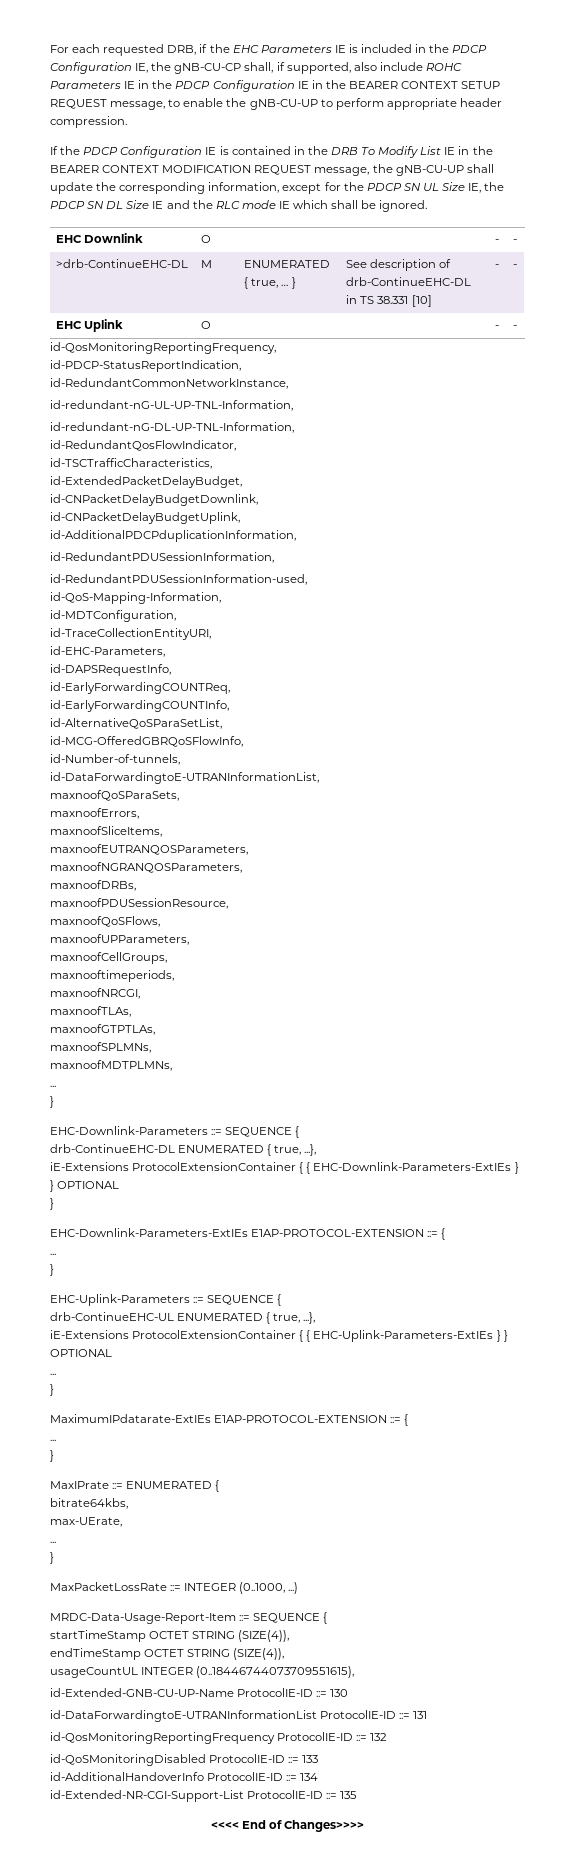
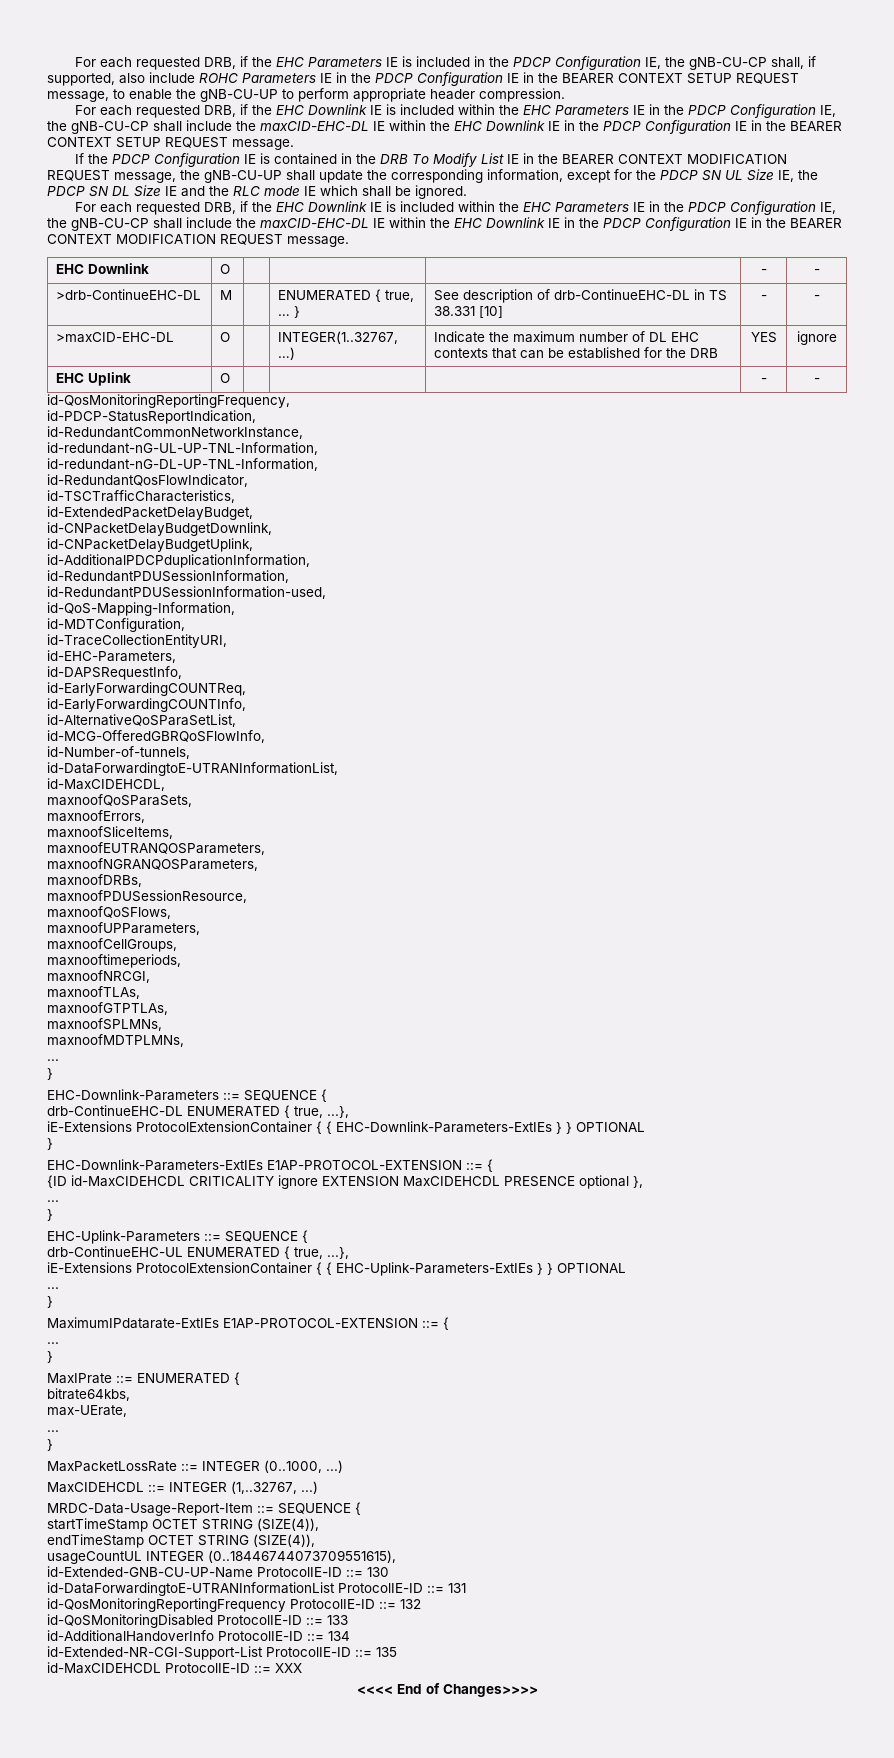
(127, 122) none -> [75,104,837,118] [47,120,842,134] [47,137,294,150] // For each requested DRB, if the EHC Downlink IE is included within the EHC Parameters IE in the PDCP Configuration IE, the gNB-CU-CP shall include the maxCID-EHC-DL IE within the EHC Downlink IE in the PDCP Configuration IE in the BEARER CONTEXT SETUP REQUEST message.
(428, 206) none -> [75,201,837,215] [47,217,842,231] [47,234,349,247] // For each requested DRB, if the EHC Downlink IE is included within the EHC Parameters IE in the PDCP Configuration IE, the gNB-CU-CP shall include the maxCID-EHC-DL IE within the EHC Downlink IE in the PDCP Configuration IE in the BEARER CONTEXT MODIFICATION REQUEST message.
(517, 266) none -> [56,332,175,343] [220,332,231,342] [278,331,399,344] [278,347,296,360] [434,331,700,343] [434,347,719,359] [750,332,777,343] [796,331,837,345] // >maxCID-EHC-DL | O | | INTEGER(1..32767, …) | Indicate the maximum number of DL EHC contexts that can be established for the DRB | YES | ignore
(319, 778) none -> [47,778,165,791] // id-MaxCIDEHCDL,
(446, 1234) none -> [47,1175,643,1189] // {ID id-MaxCIDEHCDL CRITICALITY ignore EXTENSION MaxCIDEHCDL PRESENCE optional },
(299, 1588) none -> [47,1481,318,1494] // MaxCIDEHCDL ::= INTEGER (1,..32767, ...)
(358, 1795) none -> [47,1662,302,1674] // id-MaxCIDEHCDL ProtocolIE-ID ::= XXX

